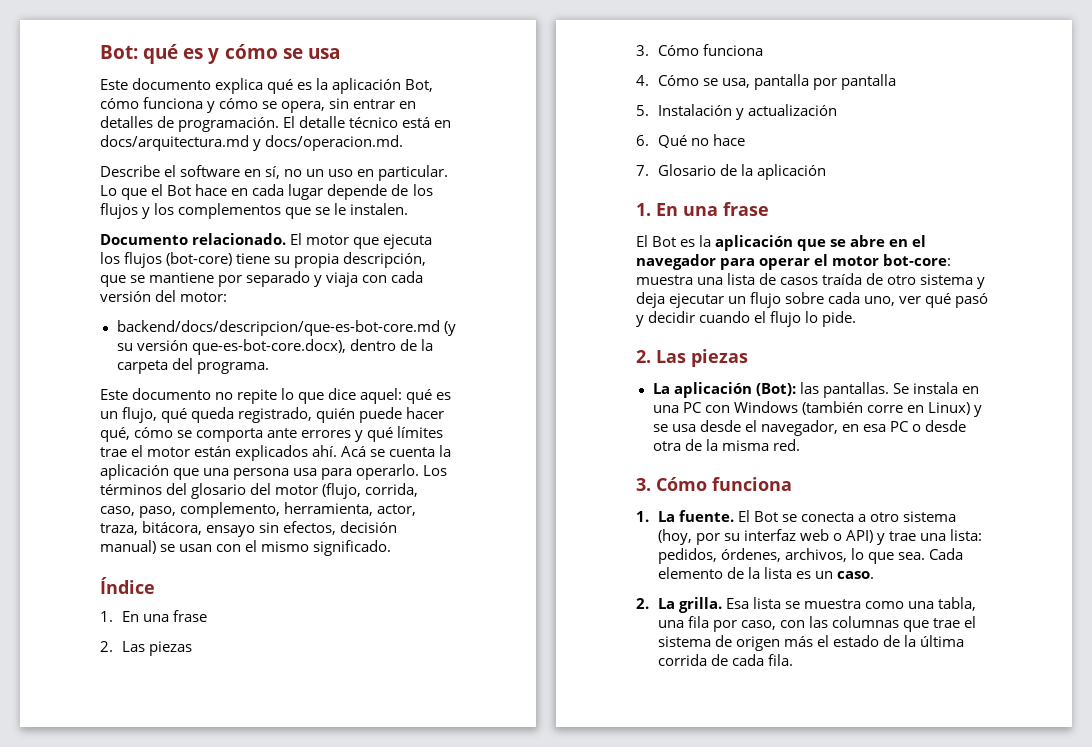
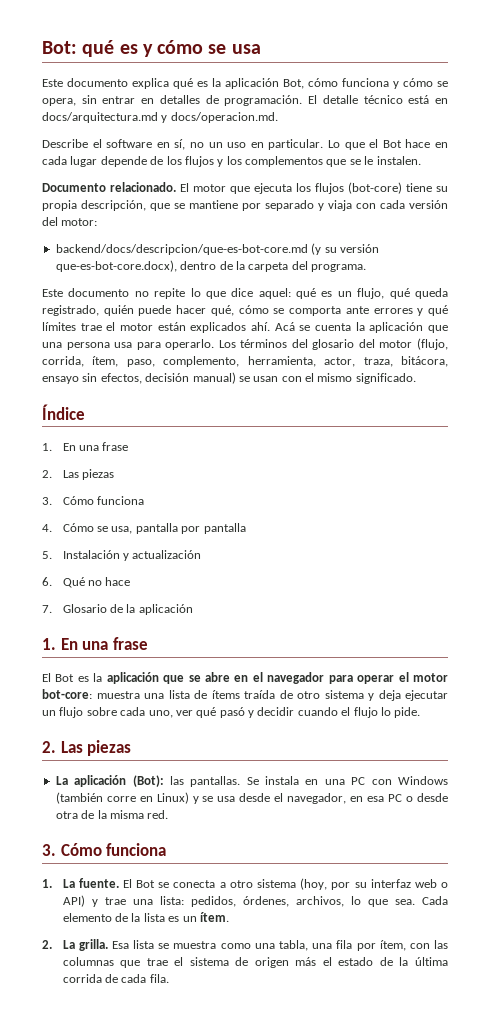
[100,506,135,516] caso, -> [92,356,119,367] ítem,
[780,277,819,285] casos -> [211,690,240,699] ítems
[837,571,875,579] caso. -> [199,912,229,922] ítem.
[740,620,776,630] caso, -> [379,940,406,951] ítem,

